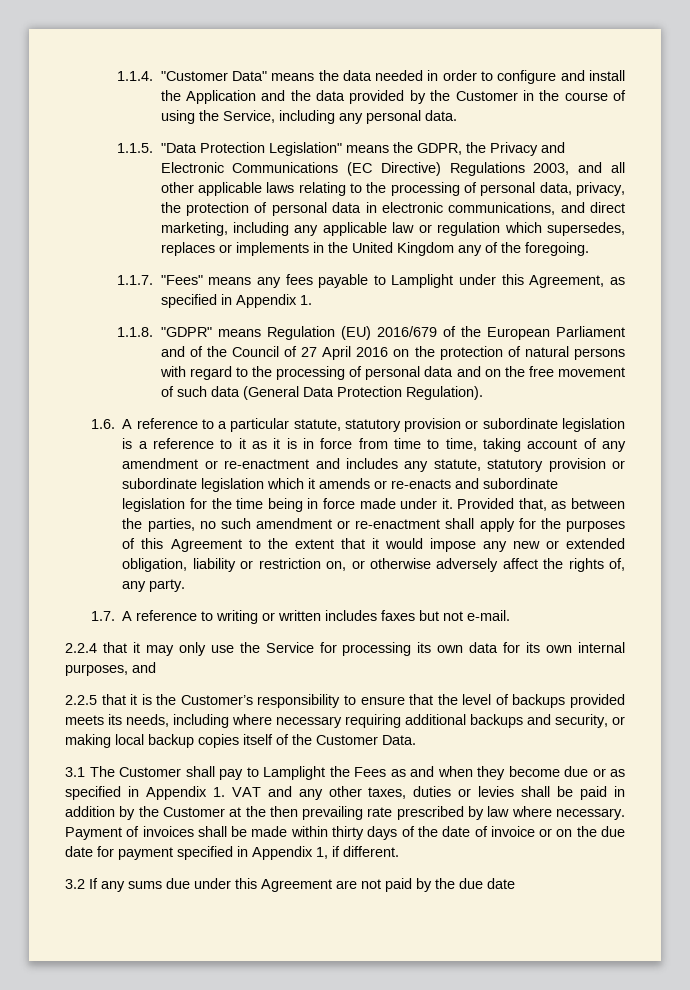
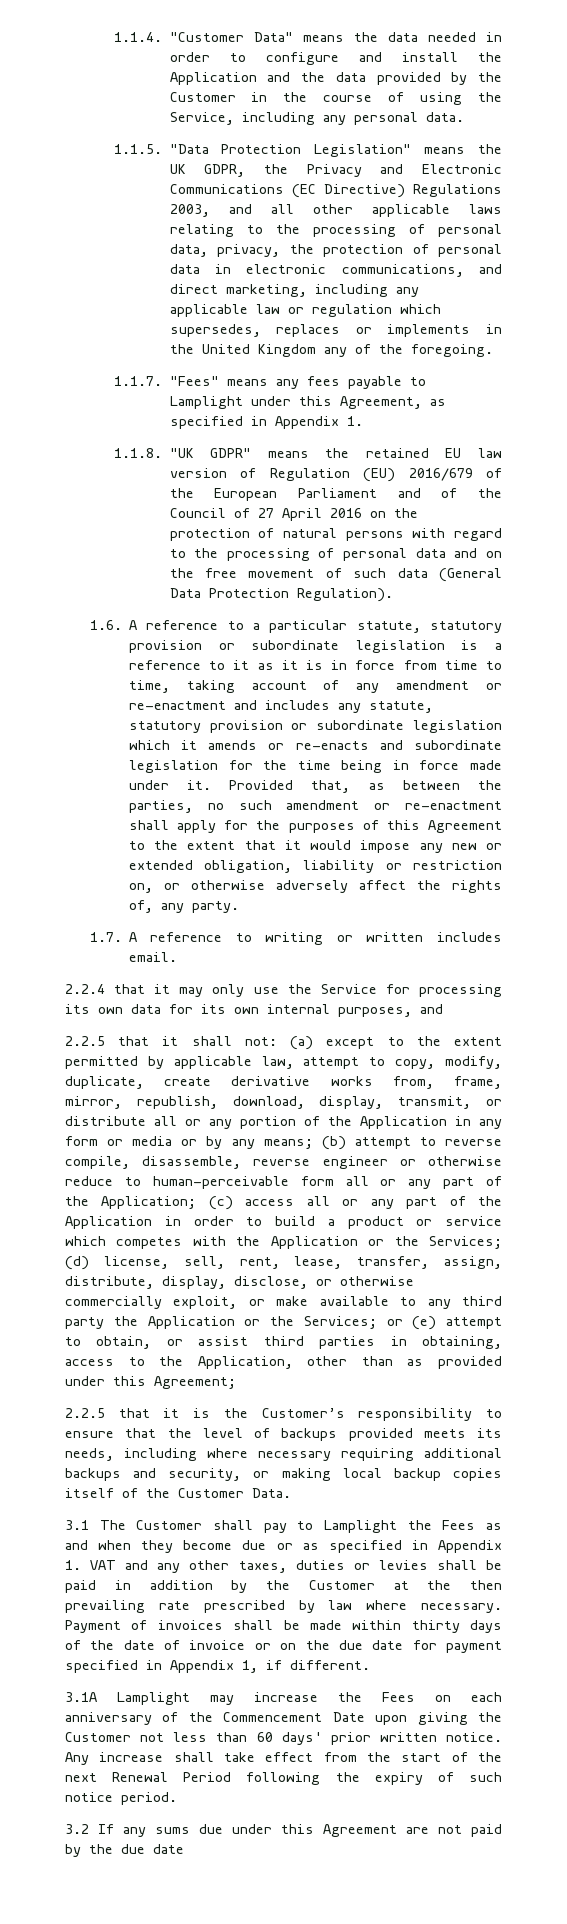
(413, 147) none -> [169,164,186,174] UK
[160,327,261,337] "GDPR" means -> [169,448,502,458] [169,468,257,478] "UK GDPR" means the retained EU law version of
[381,610,511,621] faxes but not e-mail. -> [128,952,177,962] email.
(156, 667) none -> [65,1036,503,1050] [65,1056,502,1069] [65,1076,502,1089] [65,1096,503,1109] [65,1116,502,1129] [65,1136,503,1150] [65,1156,502,1169] [65,1176,502,1189] [65,1196,503,1210] [65,1216,502,1229] [65,1236,502,1249] [65,1256,502,1270] [65,1276,414,1289] [65,1296,502,1309] [65,1316,502,1330] [65,1336,502,1349] [65,1356,502,1369] [65,1376,236,1389] // 2.2.5 that it shall not: (a) except to the extent permitted by applicable law, attempt to copy, modify, duplicate, create derivative works from, frame, mirror, republish, download, display, transmit, or distribute all or any portion of the Application in any form or media or by any means; (b) attempt to reverse compile, disassemble, reverse engineer or otherwise reduce to human-perceivable form all or any part of the Application; (c) access all or any part of the Application in order to build a product or service which competes with the Application or the Services; (d) license, sell, rent, lease, transfer, assign, distribute, display, disclose, or otherwise commercially exploit, or make available to any third party the Application or the Services; or (e) attempt to obtain, or assist third parties in obtaining, access to the Application, other than as provided under this Agreement;
(399, 851) none -> [65,1692,502,1705] [65,1712,503,1725] [65,1732,502,1745] [65,1752,502,1765] [65,1772,503,1785] [65,1792,177,1805] // 3.1A Lamplight may increase the Fees on each anniversary of the Commencement Date upon giving the Customer not less than 60 days' prior written notice. Any increase shall take effect from the start of the next Renewal Period following the expiry of such notice period.

